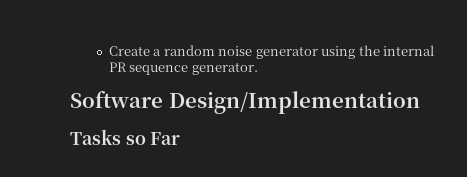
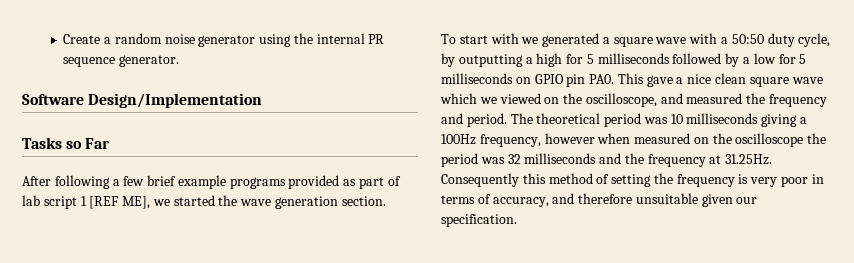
(181, 138) none -> [22,175,401,189] [22,195,386,209] [441,33,831,47] [441,53,807,67] [441,73,823,87] [440,93,828,107] [441,113,808,127] [441,133,827,147] [441,153,773,167] [441,173,824,187] [441,193,758,207] [441,214,517,227] // After following a few brief example programs provided as part of lab script 1 [REF ME], we started the wave generation section. // To start with we generated a square wave with a 50:50 duty cycle, by outputting a high for 5 milliseconds followed by a low for 5 milliseconds on GPIO pin PA0. This gave a nice clean square wave which we viewed on the oscilloscope, and measured the frequency and period. The theoretical period was 10 milliseconds giving a 100Hz frequency, however when measured on the oscilloscope the period was 32 milliseconds and the frequency at 31.25Hz. Consequently this method of setting the frequency is very poor in terms of accuracy, and therefore unsuitable given our specification.

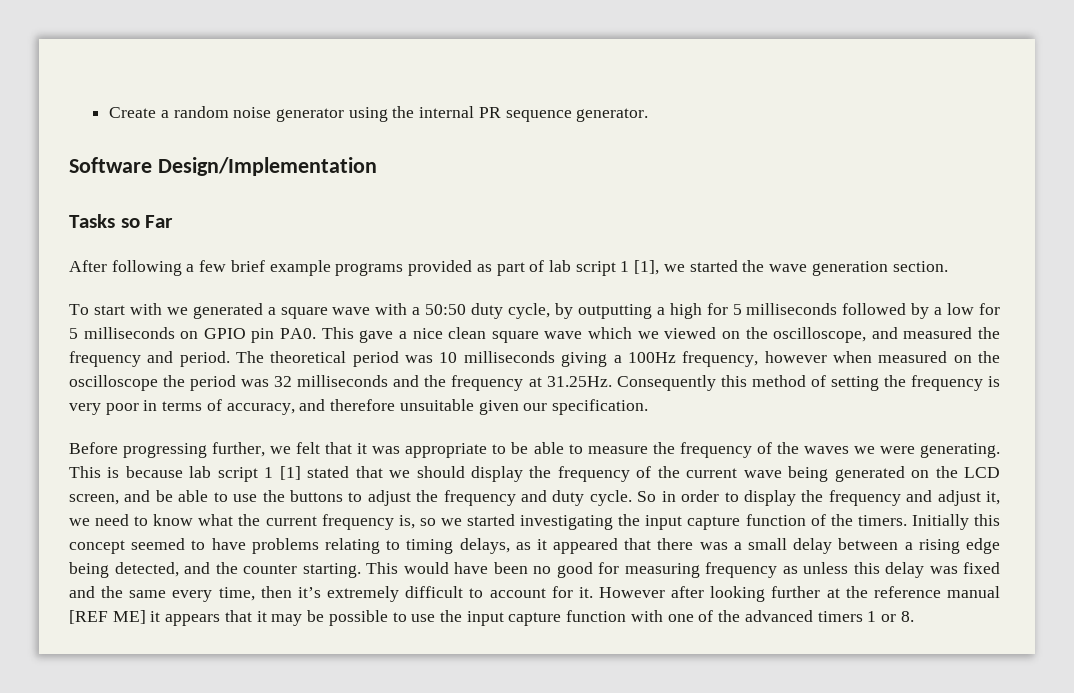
[89,196,151,209] [REF ME], -> [634,260,660,275] [1],
(517, 220) none -> [69,442,1000,458] [69,466,1001,482] [69,490,1000,506] [69,514,1000,530] [69,538,1000,554] [69,562,1000,578] [69,586,1000,602] [69,610,914,626] // Before progressing further, we felt that it was appropriate to be able to measure the frequency of the waves we were generating. This is because lab script 1 [1] stated that we should display the frequency of the current wave being generated on the LCD screen, and be able to use the buttons to adjust the frequency and duty cycle. So in order to display the frequency and adjust it, we need to know what the current frequency is, so we started investigating the input capture function of the timers. Initially this concept seemed to have problems relating to timing delays, as it appeared that there was a small delay between a rising edge being detected, and the counter starting. This would have been no good for measuring frequency as unless this delay was fixed and the same every time, then it’s extremely difficult to account for it. However after looking further at the reference manual [REF ME] it appears that it may be possible to use the input capture function with one of the advanced timers 1 or 8.

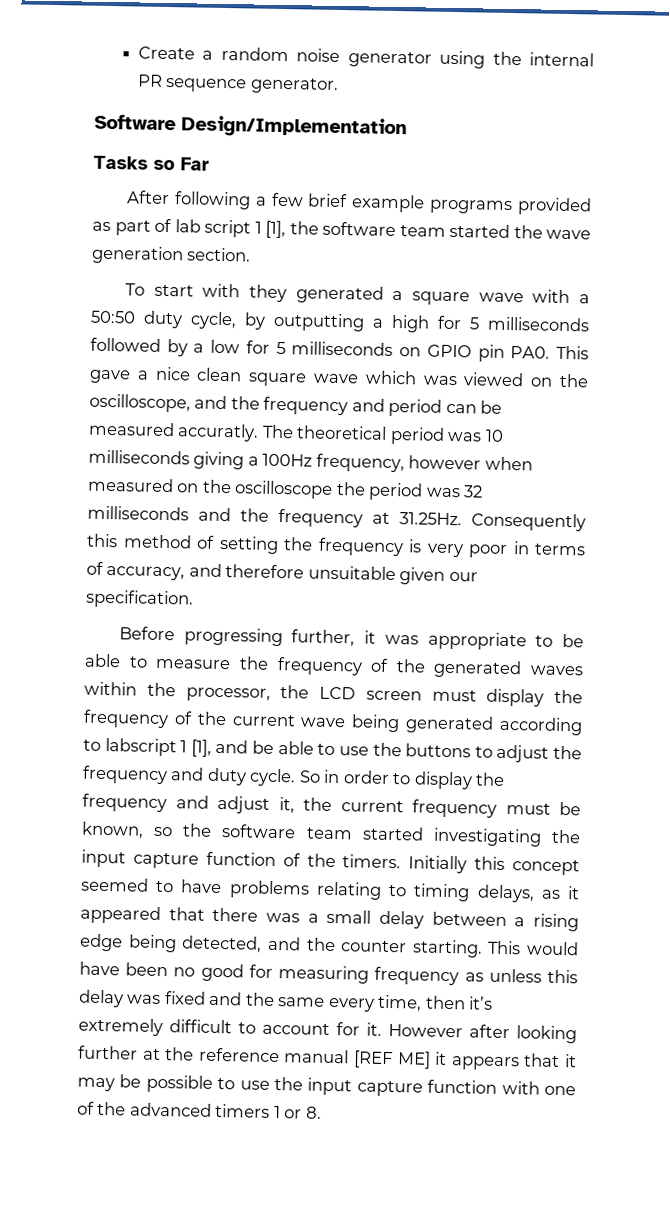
[663,264,685,272] we -> [289,221,446,237] the software team
[166,307,188,315] we -> [249,284,288,303] they
[637,331,659,339] we -> [422,375,458,386] was
[903,327,1000,339] [69,351,230,367] measured the frequency and period. -> [230,396,503,417] [88,421,260,442] the frequency and period can be measured accuratly.
[270,442,353,454] we felt that -> (356, 638) none
[803,443,1000,458] [69,466,465,482] waves we were generating. This is because lab script 1 [1] stated that we should -> [433,659,584,679] [84,681,477,702] generated waves within the processor, the LCD screen must
[911,466,1001,478] [69,494,119,505] on the LCD screen, -> [498,716,583,736] [83,738,212,757] according to labscript 1 [1],
[69,514,462,530] we need to know what the current frequency is, so we -> [303,797,581,818] [81,821,353,840] the current frequency must be known, so the software team

